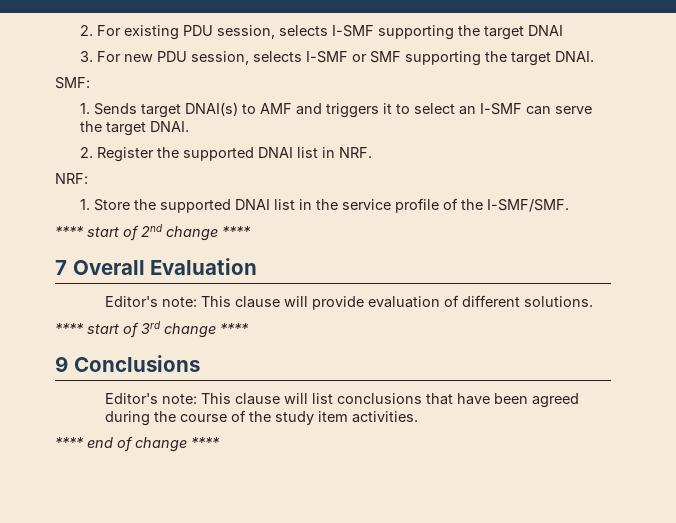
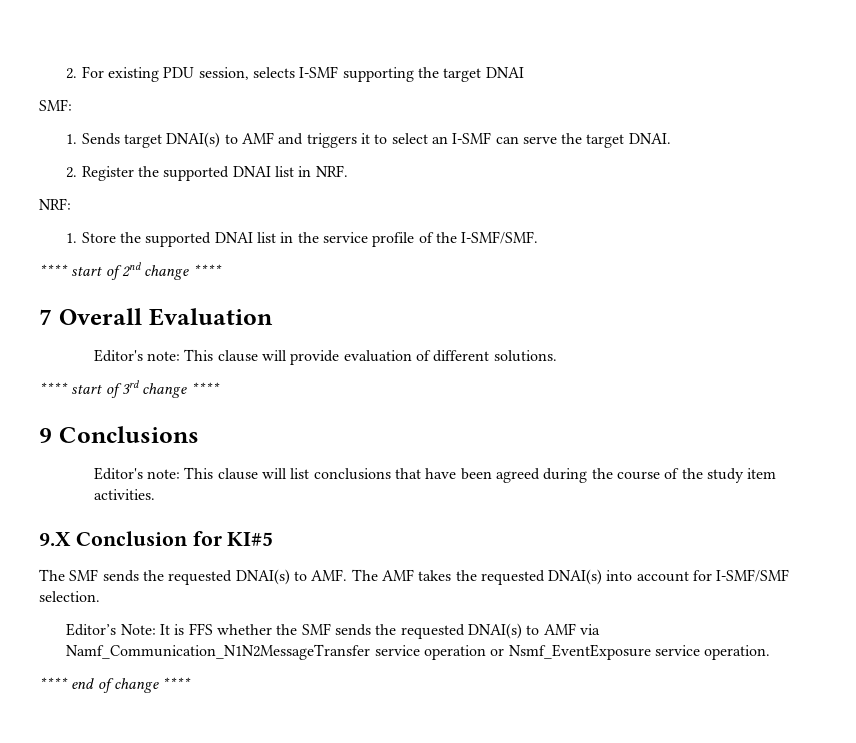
[80,51,595,66] // 3. For new PDU session, selects I-SMF or SMF supporting the target DNAI. -> (524, 72) none
(419, 417) none -> [39,531,274,546] [39,569,790,585] [39,591,100,602] [66,623,600,639] [66,644,771,660] // 9.X Conclusion for KI#5 // The SMF sends the requested DNAI(s) to AMF. The AMF takes the requested DNAI(s) into account for I-SMF/SMF selection. // Editor’s Note: It is FFS whether the SMF sends the requested DNAI(s) to AMF via Namf_Communication_N1N2MessageTransfer service operation or Nsmf_EventExposure service operation.

